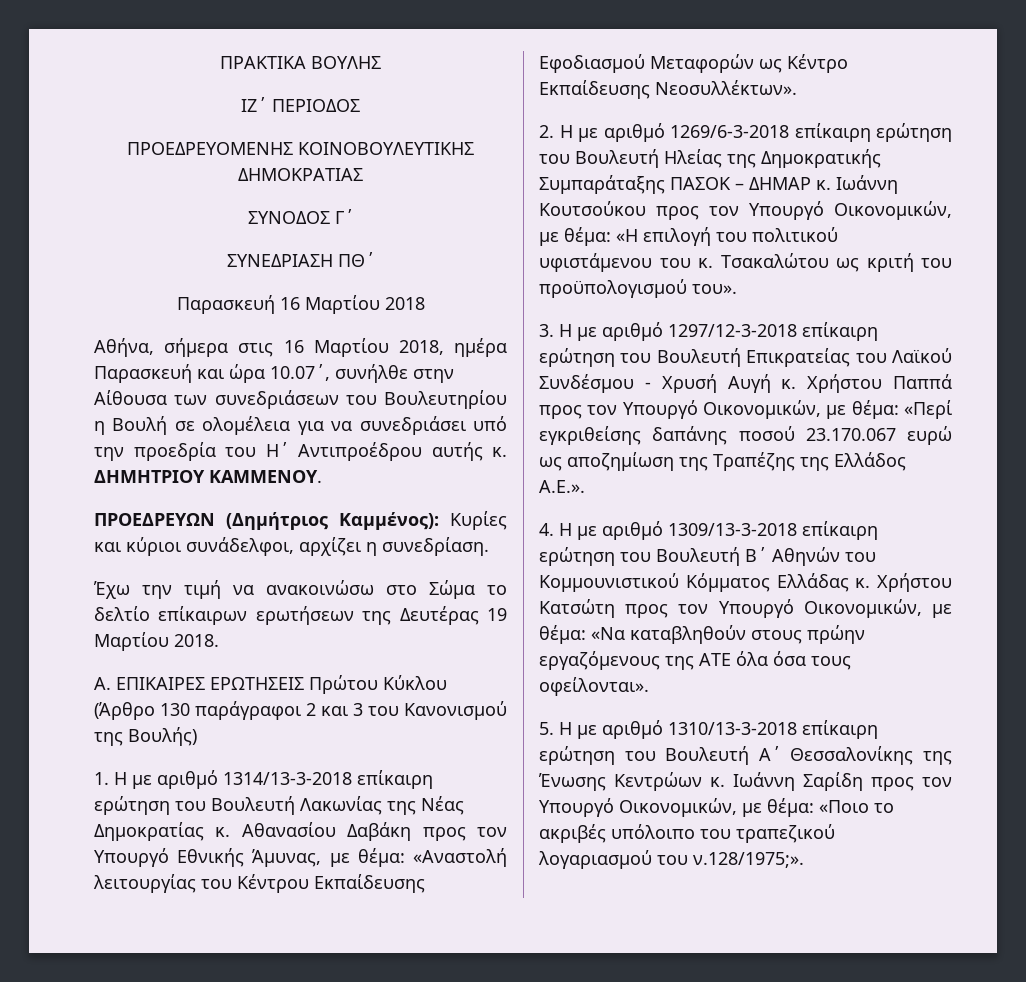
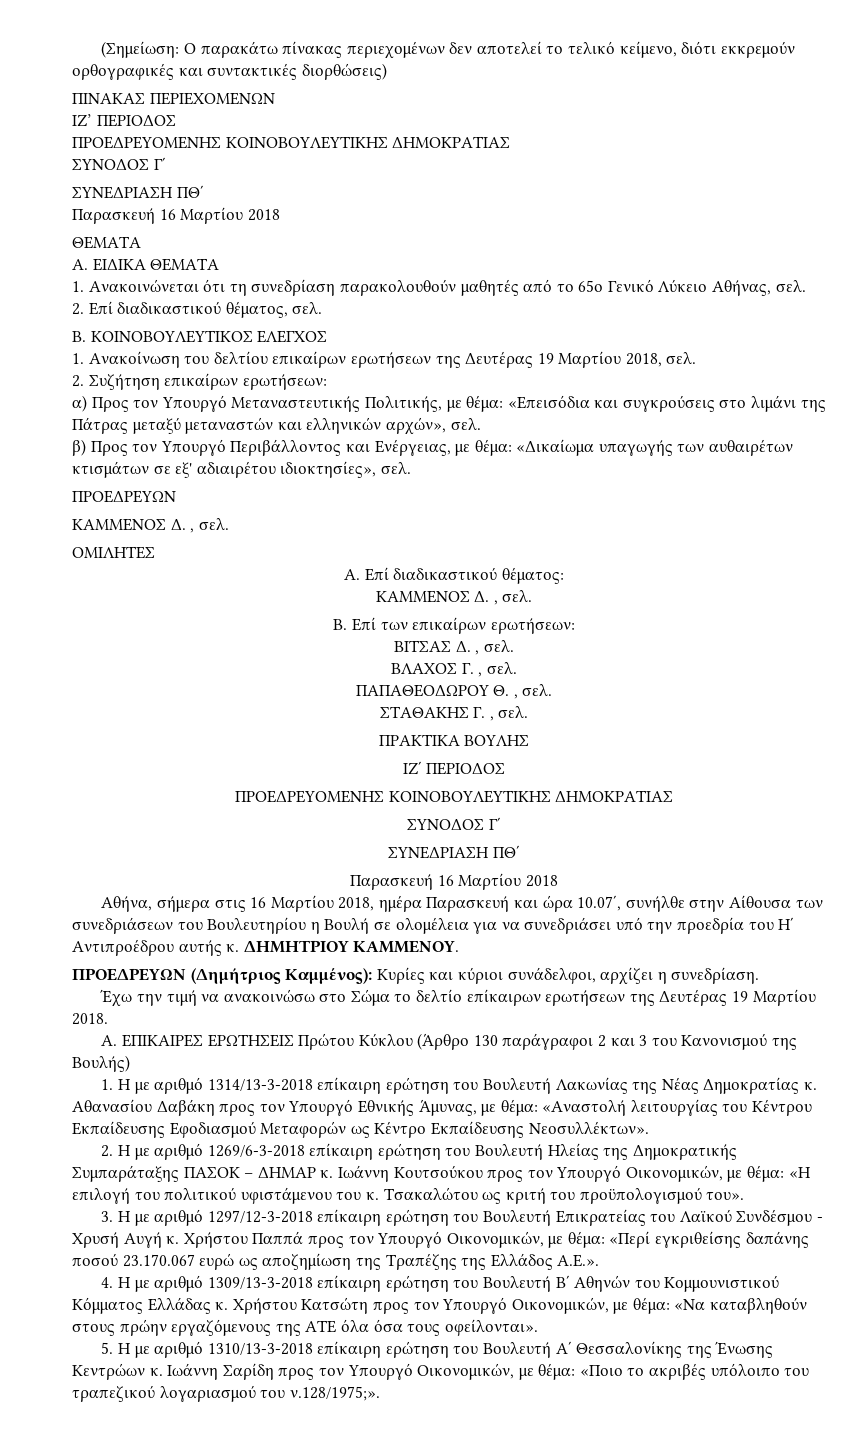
(220, 62) none -> [101,41,795,59] [72,63,387,80] [72,92,275,105] [72,114,176,127] [72,136,511,149] [72,157,166,171] [72,185,204,199] [72,207,280,224] [72,236,141,249] [72,258,220,271] [72,279,806,296] [72,301,323,318] [72,330,328,343] [72,351,697,368] [72,373,327,390] [72,395,826,412] [72,417,481,435] [72,439,794,456] [72,461,411,478] [72,490,176,503] [72,518,229,533] [72,546,155,559] [344,567,564,584] [375,590,533,605] [333,617,575,634] [394,640,514,655] [391,662,517,677] [355,684,553,699] [379,706,529,721] (Σημείωση: Ο παρακάτω πίνακας περιεχομένων δεν αποτελεί το τελικό κείμενο, διότι εκκρεμούν ορθογραφικές και συντακτικές διορθώσεις) // ΠΙΝΑΚΑΣ ΠΕΡΙΕΧΟΜΕΝΩΝ // ΙΖ’ ΠΕΡΙΟΔΟΣ // ΠΡΟΕΔΡΕΥΟΜΕΝΗΣ ΚΟΙΝΟΒΟΥΛΕΥΤΙΚΗΣ ΔΗΜΟΚΡΑΤΙΑΣ // ΣΥΝΟΔΟΣ Γ΄ // ΣΥΝΕΔΡΙΑΣΗ ΠΘ΄ // Παρασκευή 16 Μαρτίου 2018 // ΘΕΜΑΤΑ // Α. ΕΙΔΙΚΑ ΘΕΜΑΤΑ // 1. Ανακοινώνεται ότι τη συνεδρίαση παρακολουθούν μαθητές από το 65ο Γενικό Λύκειο Αθήνας, σελ. // 2. Επί διαδικαστικού θέματος, σελ. // Β. ΚΟΙΝΟΒΟΥΛΕΥΤΙΚΟΣ ΕΛΕΓΧΟΣ // 1. Ανακοίνωση του δελτίου επικαίρων ερωτήσεων της Δευτέρας 19 Μαρτίου 2018, σελ. // 2. Συζήτηση επικαίρων ερωτήσεων: // α) Προς τον Υπουργό Μεταναστευτικής Πολιτικής, με θέμα: «Επεισόδια και συγκρούσεις στο λιμάνι της Πάτρας μεταξύ μεταναστών και ελληνικών αρχών», σελ. // β) Προς τον Υπουργό Περιβάλλοντος και Ενέργειας, με θέμα: «Δικαίωμα υπαγωγής των αυθαιρέτων κτισμάτων σε εξ' αδιαιρέτου ιδιοκτησίες», σελ. // ΠΡΟΕΔΡΕΥΩΝ // ΚΑΜΜΕΝΟΣ Δ. , σελ. // ΟΜΙΛΗΤΕΣ // Α. Επί διαδικαστικού θέματος: // ΚΑΜΜΕΝΟΣ Δ. , σελ. // Β. Επί των επικαίρων ερωτήσεων: // ΒΙΤΣΑΣ Δ. , σελ. // ΒΛΑΧΟΣ Γ. , σελ. // ΠΑΠΑΘΕΟΔΩΡΟΥ Θ. , σελ. // ΣΤΑΘΑΚΗΣ Γ. , σελ. //

